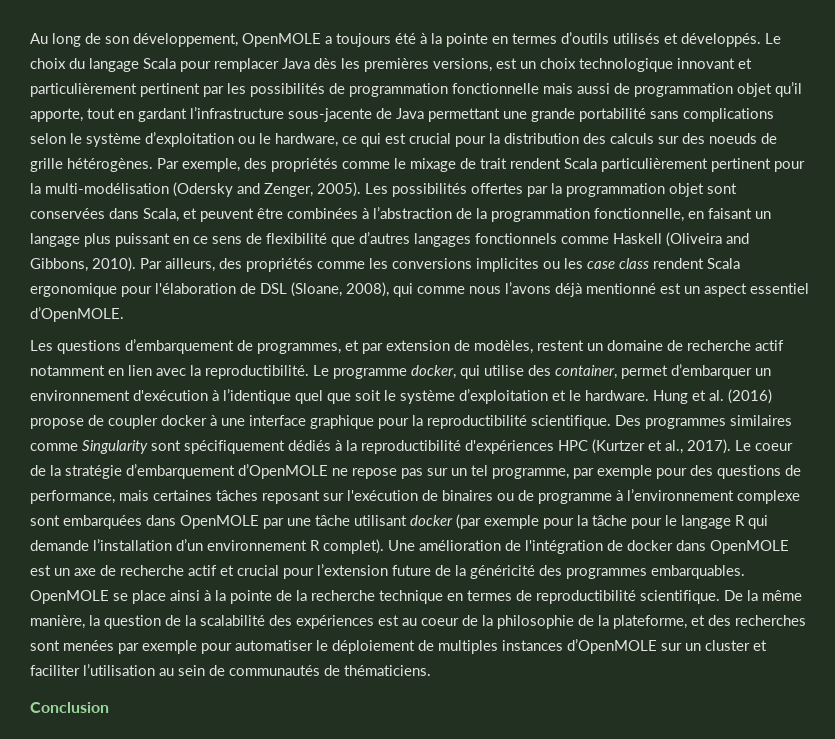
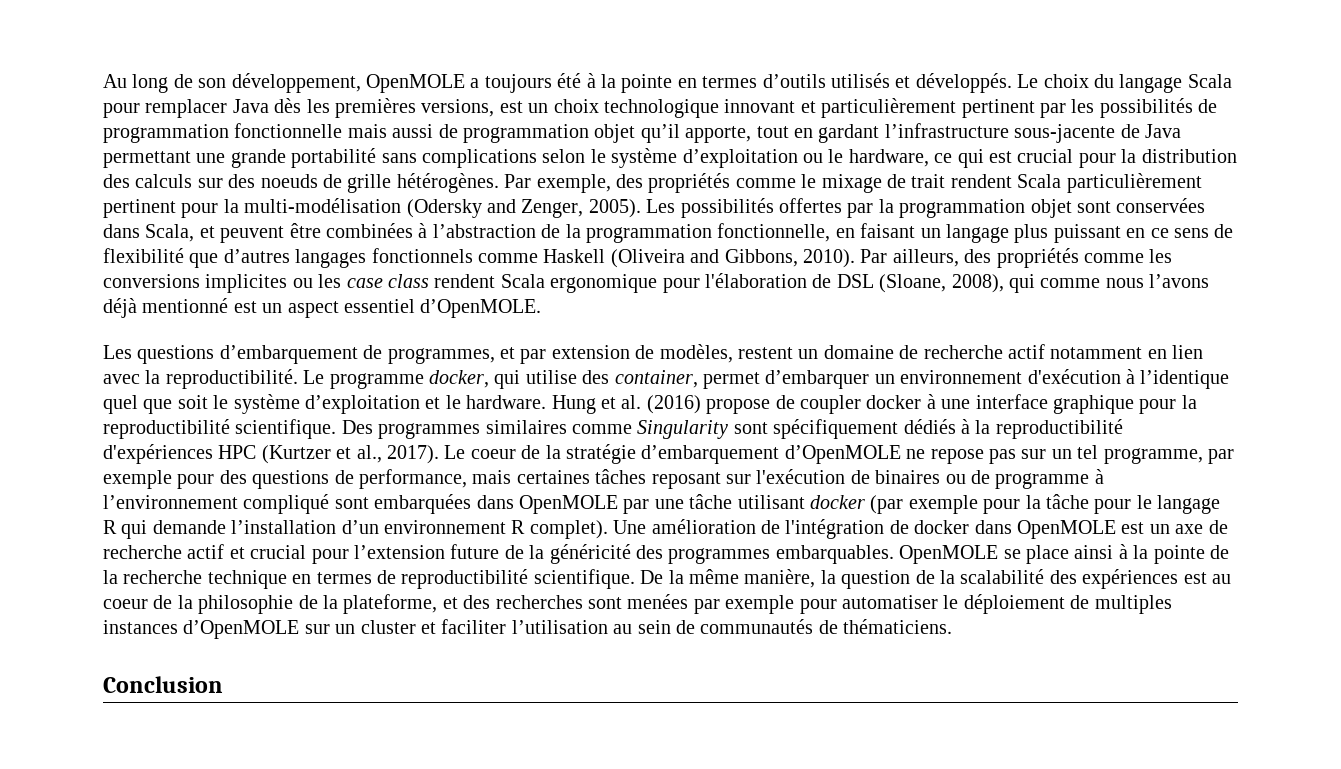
[737,490,800,504] complexe -> [243,494,330,514] compliqué

